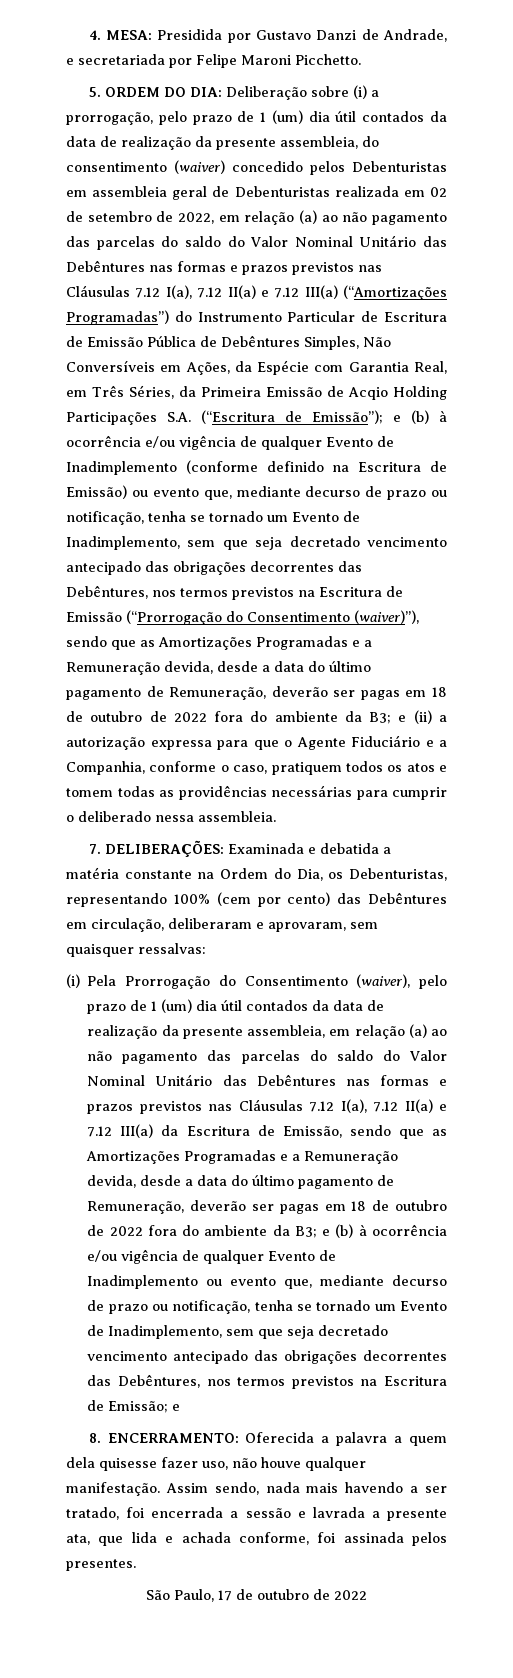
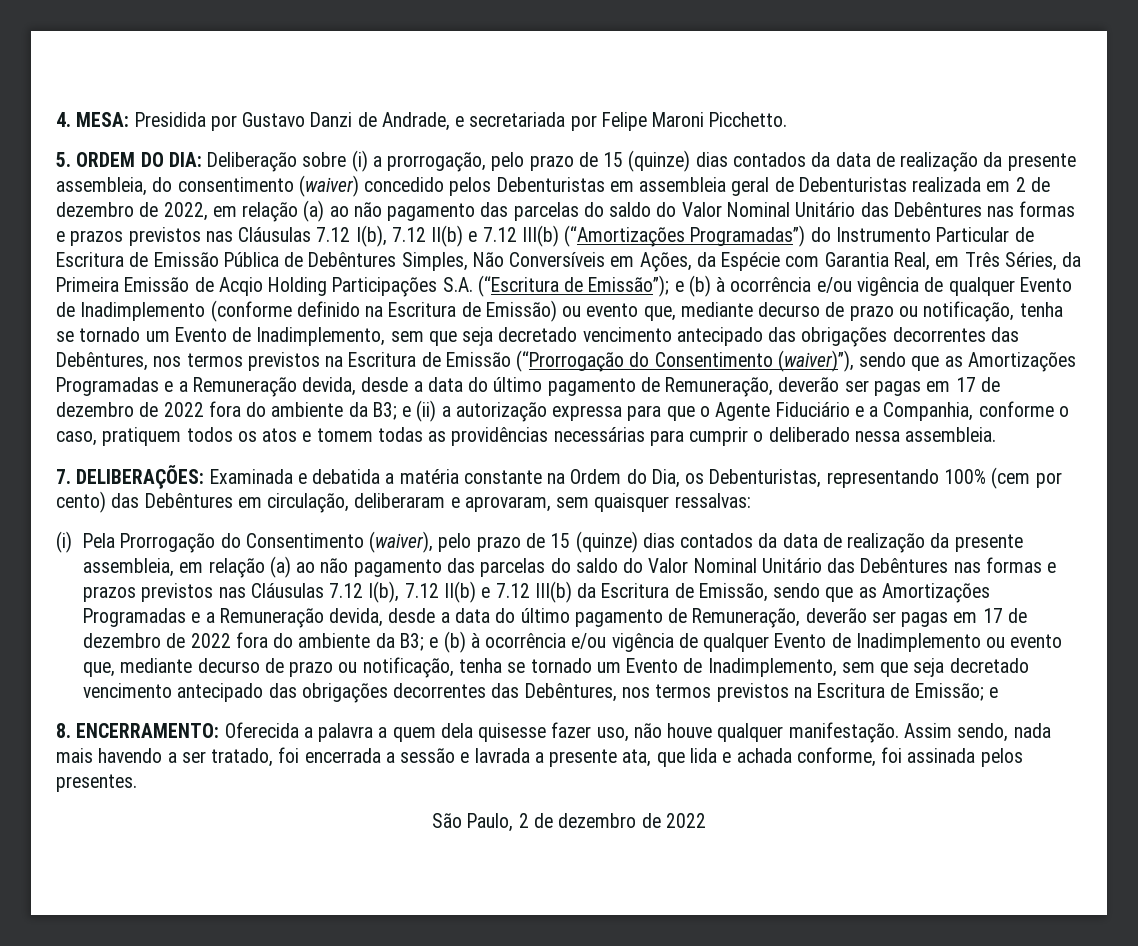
[260,110,357,124] 1 (um) dia útil -> [603,150,728,172] 15 (quinze) dias
[430,187,448,197] [66,211,152,222] 02 de setembro -> [1015,177,1050,192] [56,202,134,217] 2 de dezembro
[165,285,338,299] I(a), 7.12 II(a) e 7.12 III(a) -> [355,225,559,247] I(b), 7.12 II(b) e 7.12 III(b)
[431,687,447,697] [66,711,143,722] 18 de outubro -> [955,377,1000,392] [56,402,134,417] 17 de dezembro
[151,999,243,1013] 1 (um) dia útil -> [550,531,675,553] 15 (quinze) dias
[340,1099,447,1113] [87,1124,154,1138] I(a), 7.12 II(a) e 7.12 III(a) -> [368,581,572,603] I(b), 7.12 II(b) e 7.12 III(b)
[351,1200,447,1211] 18 de outubro -> [982,608,1027,623] [83,633,162,648] 17 de dezembro
[218,1589,309,1601] 17 de outubro -> [518,813,637,828] 2 de dezembro

